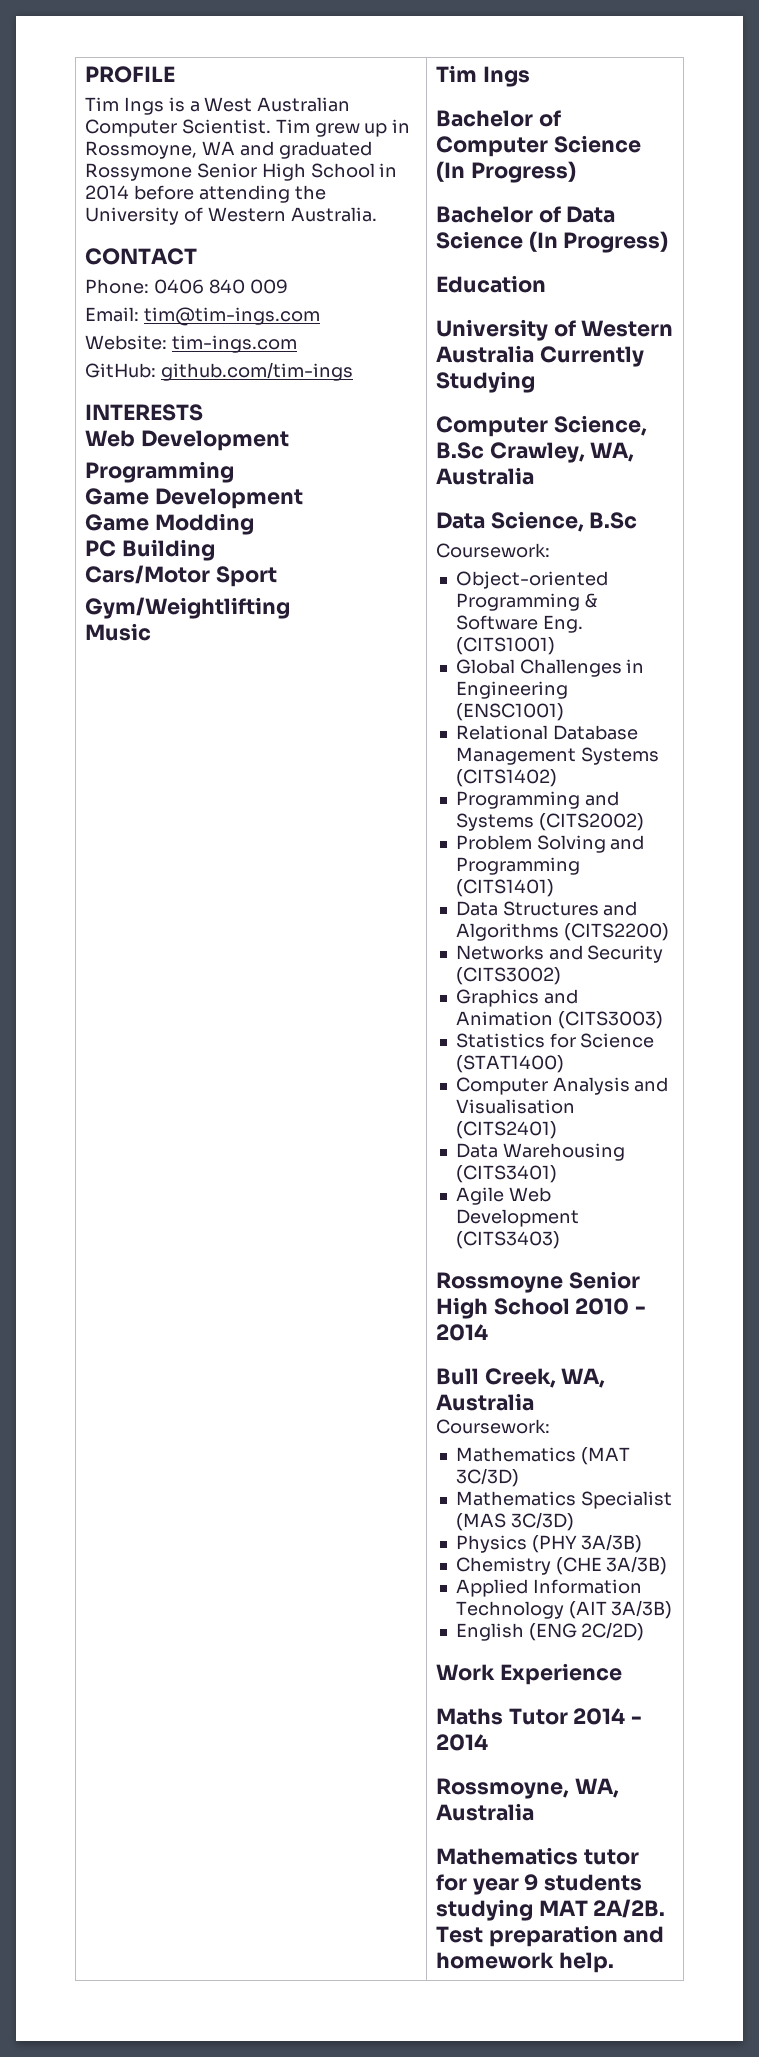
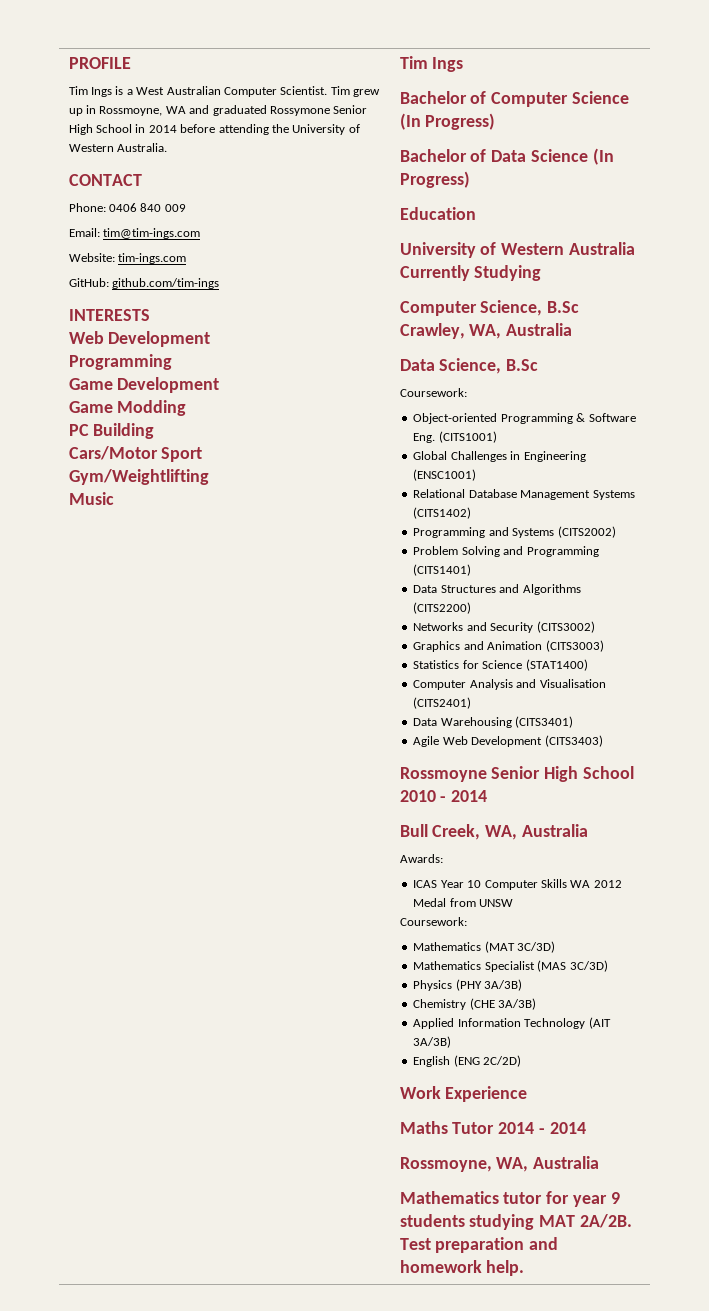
(534, 1402) none -> [399,854,443,863] [413,879,622,890] [413,898,514,907] // Awards: // ICAS Year 10 Computer Skills WA 2012 Medal from UNSW

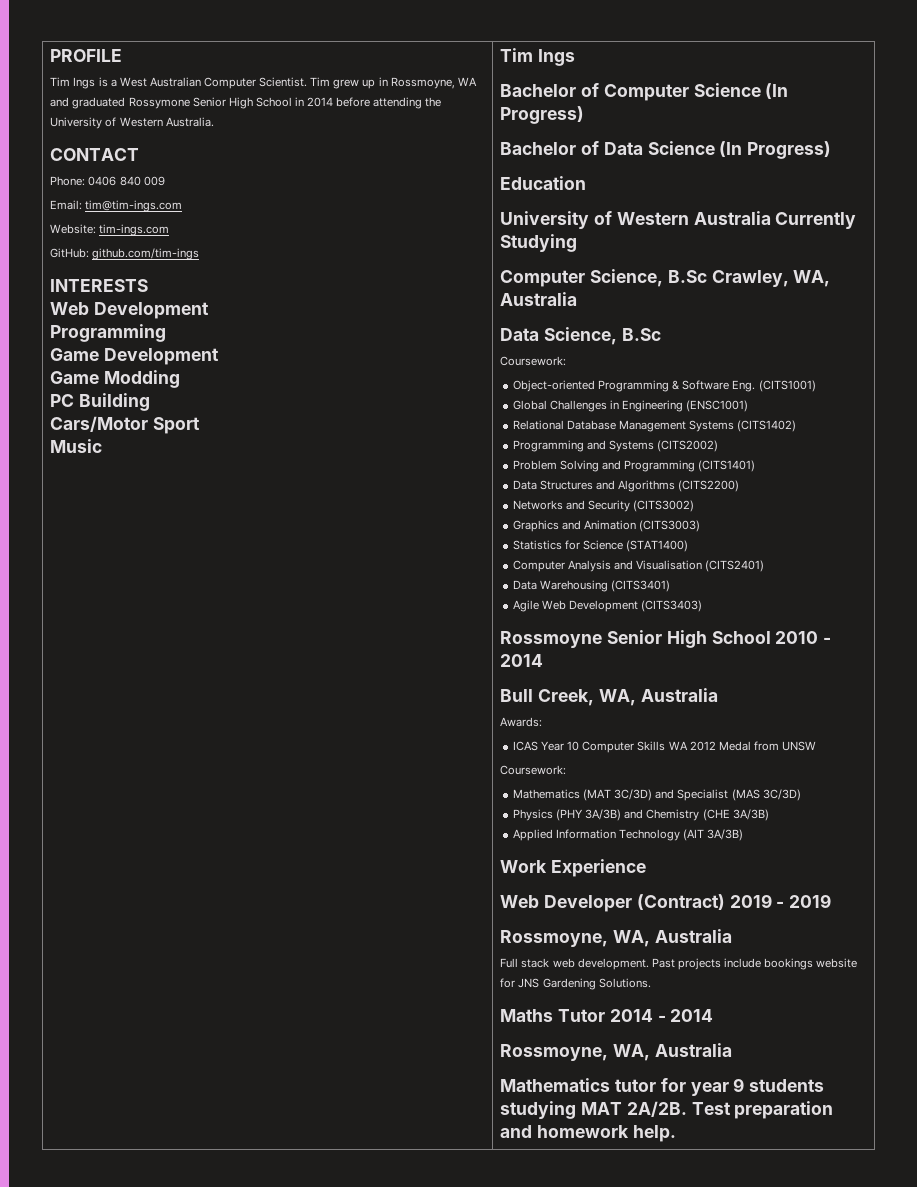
[68,469,209,485] // Gym/Weightlifting -> (201, 425) none
[413,961,482,970] // Mathematics -> [655,789,675,799] and
(523, 985) // -> [624,809,644,819] and
[413,1055,522,1067] // English (ENG 2C/2D) -> (744, 835) none
(528, 1094) none -> [500,894,831,912] [500,929,732,947] [500,958,858,970] [500,978,651,990] // Web Developer (Contract) 2019 - 2019 // Rossmoyne, WA, Australia // Full stack web development. Past projects include bookings website for JNS Gardening Solutions.

